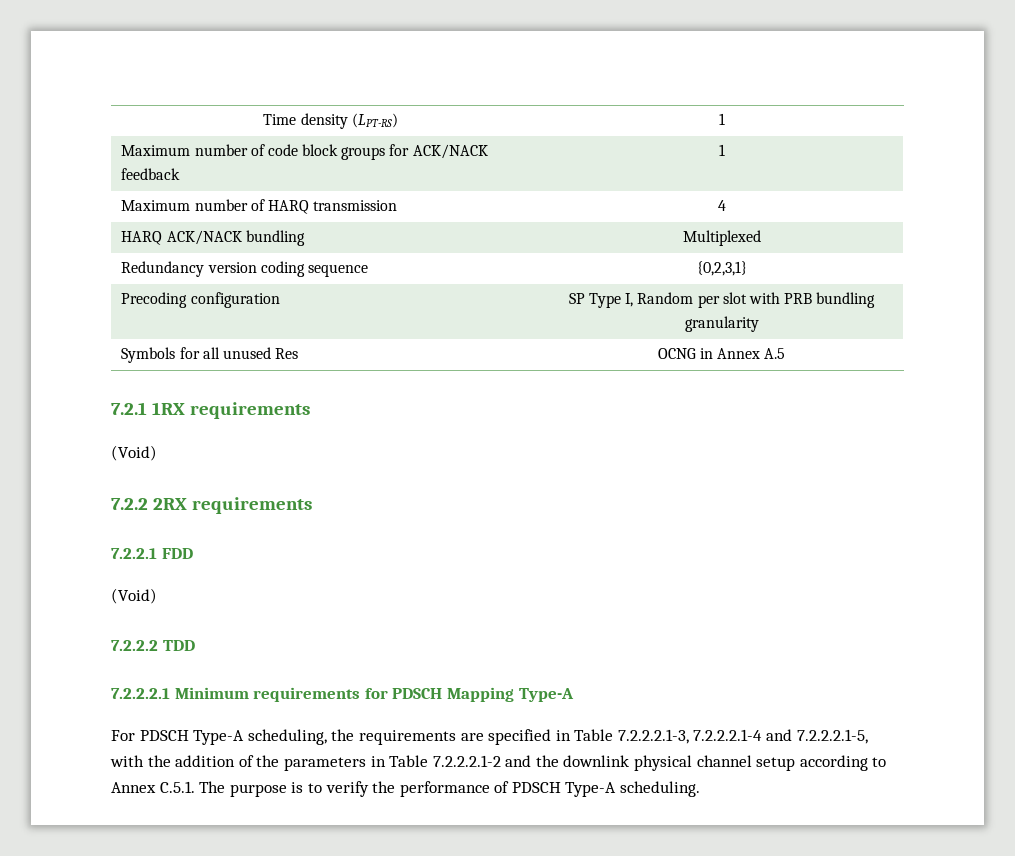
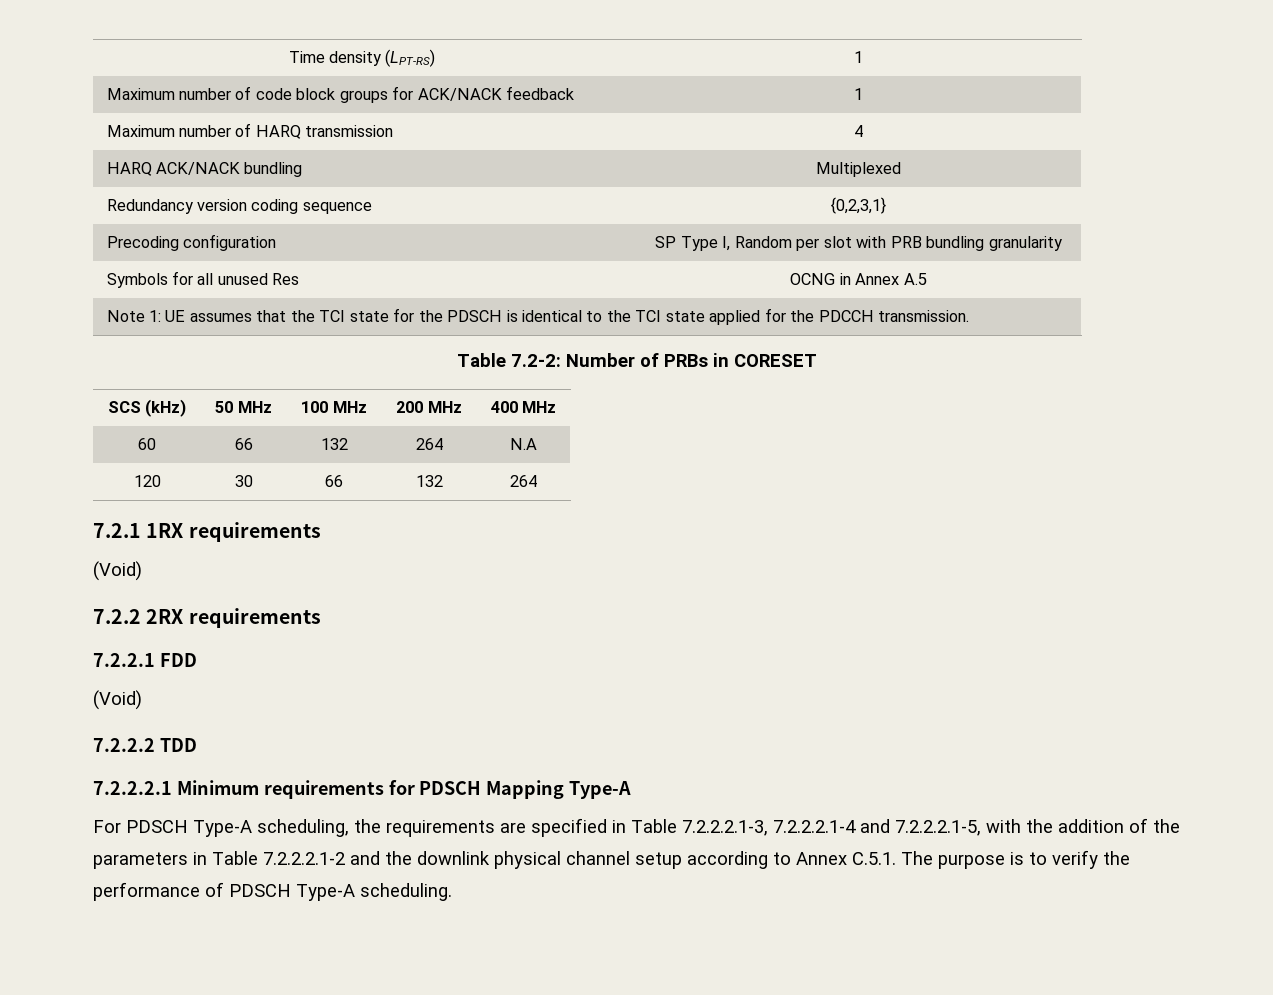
(786, 353) none -> [106,308,970,325] [456,353,817,367] [107,399,187,417] [215,401,272,413] [301,401,367,413] [396,401,462,413] [490,401,557,413] [138,438,156,450] [234,438,253,450] [320,438,348,450] [415,438,443,450] [510,438,537,450] [133,475,161,487] [234,475,253,487] [325,475,343,487] [415,475,443,487] [510,475,537,487] // Note 1: UE assumes that the TCI state for the PDSCH is identical to the TCI state applied for the PDCCH transmission. // Table 7.2-2: Number of PRBs in CORESET // SCS (kHz) | 50 MHz | 100 MHz | 200 MHz | 400 MHz // 60 | 66 | 132 | 264 | N.A // 120 | 30 | 66 | 132 | 264

